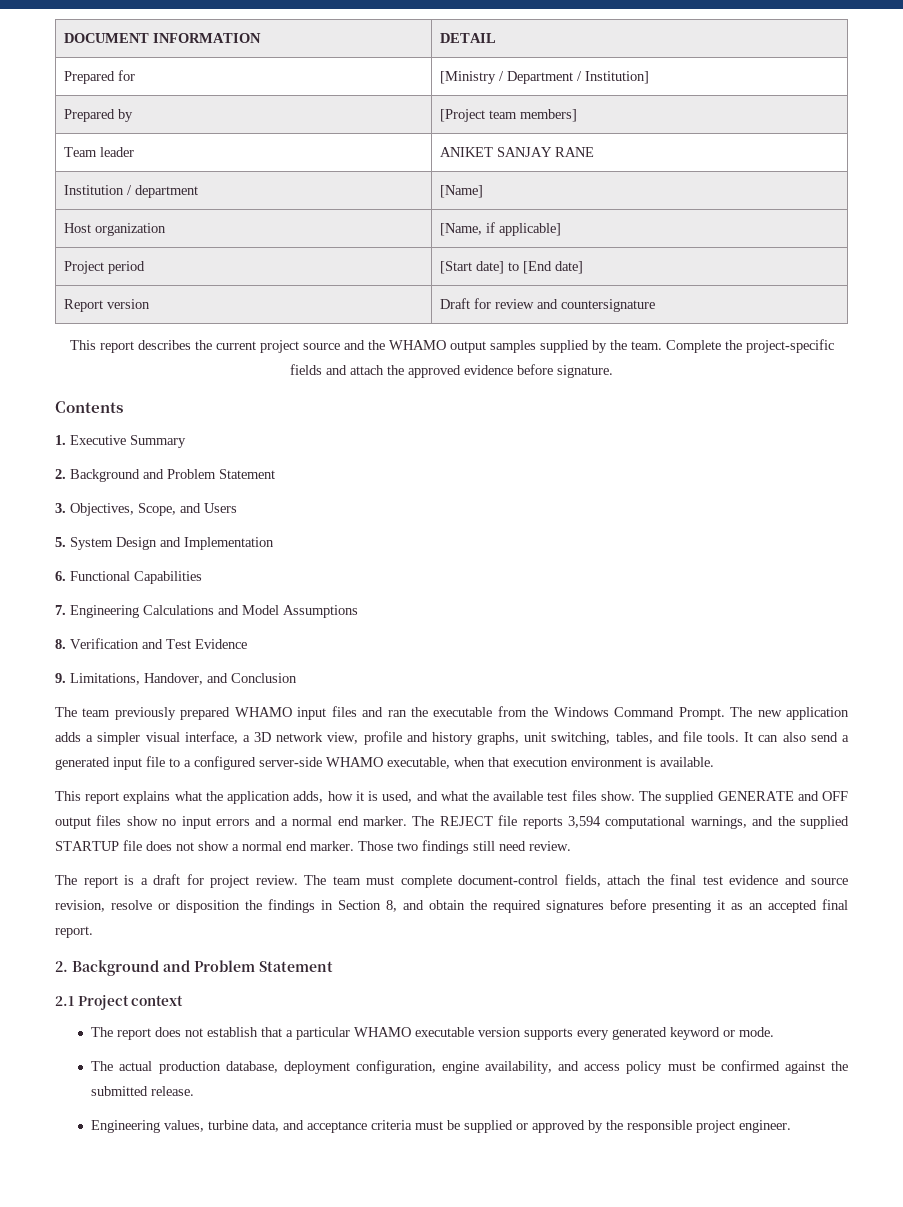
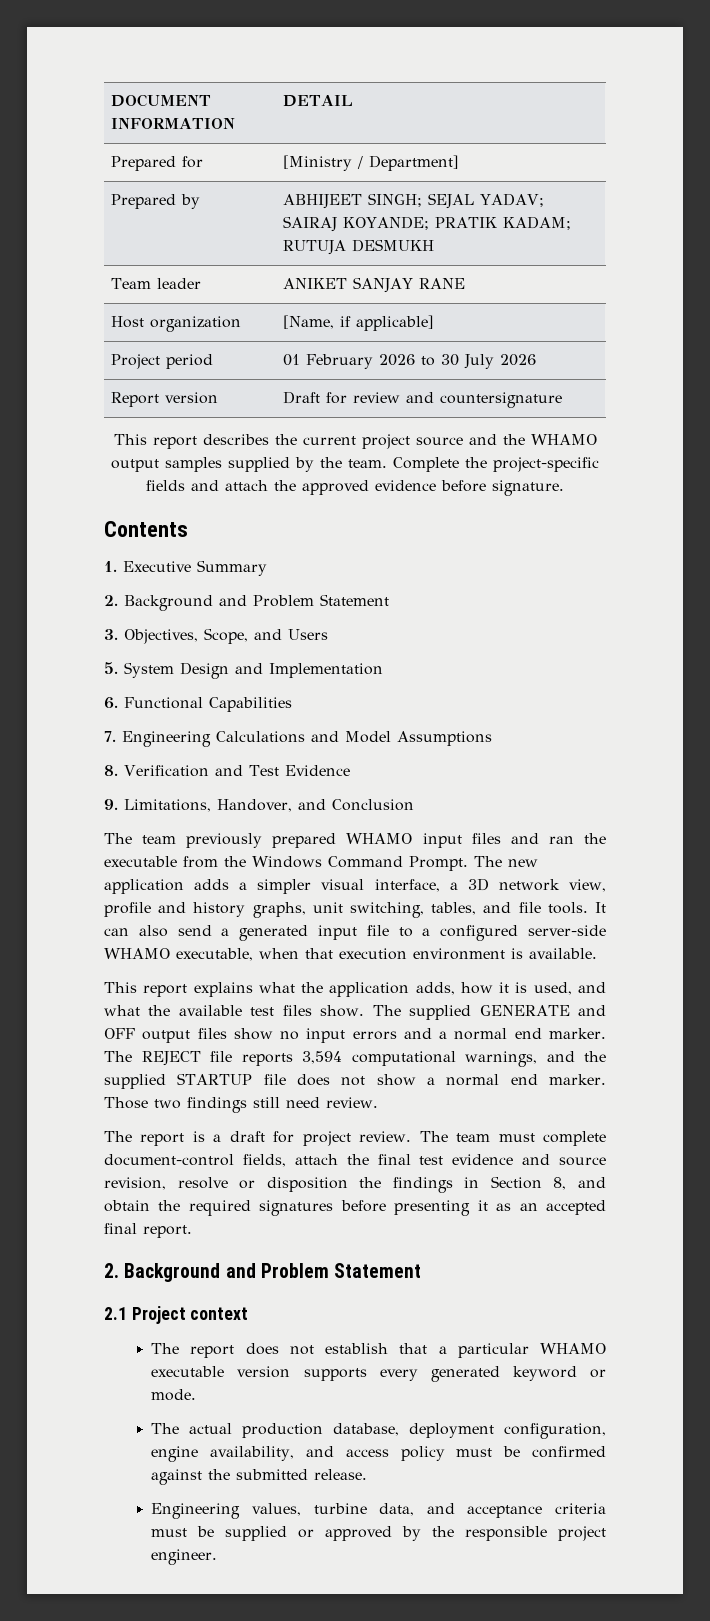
[507,71,650,84] Department / Institution] -> [369,155,460,171] Department]
[440,109,578,122] [Project team members] -> [283,193,545,209] [283,216,572,232] [283,239,435,255] ABHIJEET SINGH; SEJAL YADAV; SAIRAJ KOYANDE; PRATIK KADAM; RUTUJA DESMUKH
[64,185,199,198] [440,185,484,198] // Institution / department | [Name] -> (466, 283) none
[440,261,584,274] [Start date] to [End date] -> [283,354,537,369] 01 February 2026 to 30 July 2026

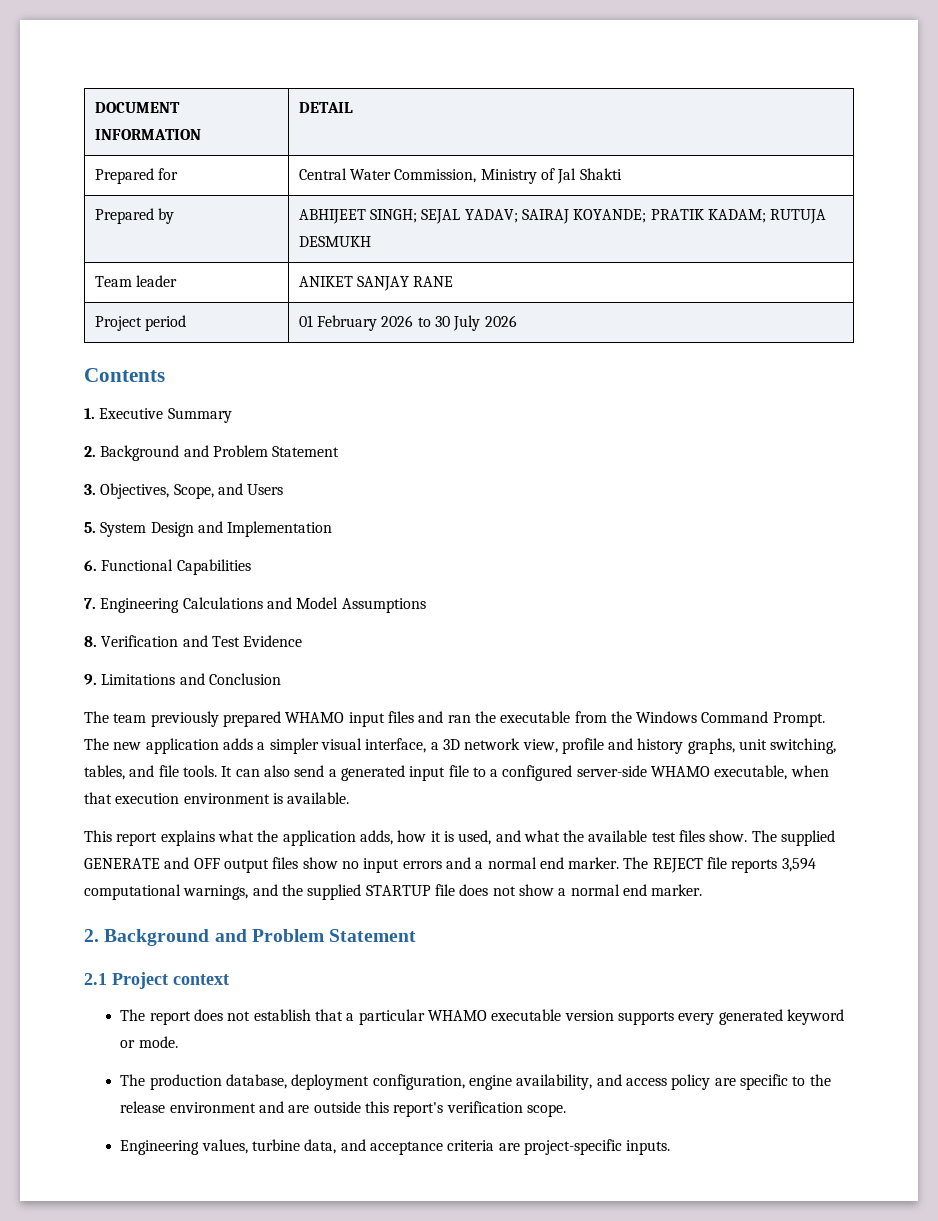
[283,155,460,171] [Ministry / Department] -> [298,168,622,184] Central Water Commission, Ministry of Jal Shakti
[111,316,242,332] [283,315,435,331] // Host organization | [Name, if applicable] -> (454, 281) none
[111,392,219,407] [283,391,563,408] [113,434,597,449] [111,457,599,472] [146,480,564,496] // Report version | Draft for review and countersignature // This report describes the current project source and the WHAMO output samples supplied by the team. Complete the project-specific fields and attach the approved evidence before signature. -> (517, 321) none
[124,799,292,812] Limitations, Handover, -> [101,674,176,685] Limitations
[104,1097,378,1113] [104,1131,607,1146] [104,1154,606,1167] [104,1176,606,1193] [104,1200,607,1216] [104,1223,192,1238] Those two findings still need review. // The report is a draft for project review. The team must complete document-control fields, attach the final test evidence and source revision, resolve or disposition the findings in Section 8, and obtain the required signatures before presenting it as an accepted final report. -> (703, 890) none
[189,1423,233,1434] actual -> (146, 1080) none
[456,1446,606,1458] [151,1469,368,1485] must be confirmed against the submitted release. -> [714,1074,831,1090] [120,1101,567,1117] are specific to the release environment and are outside this report's verification scope.
[151,1526,606,1541] [151,1549,218,1565] must be supplied or approved by the responsible project engineer. -> [498,1139,671,1155] are project-specific inputs.

